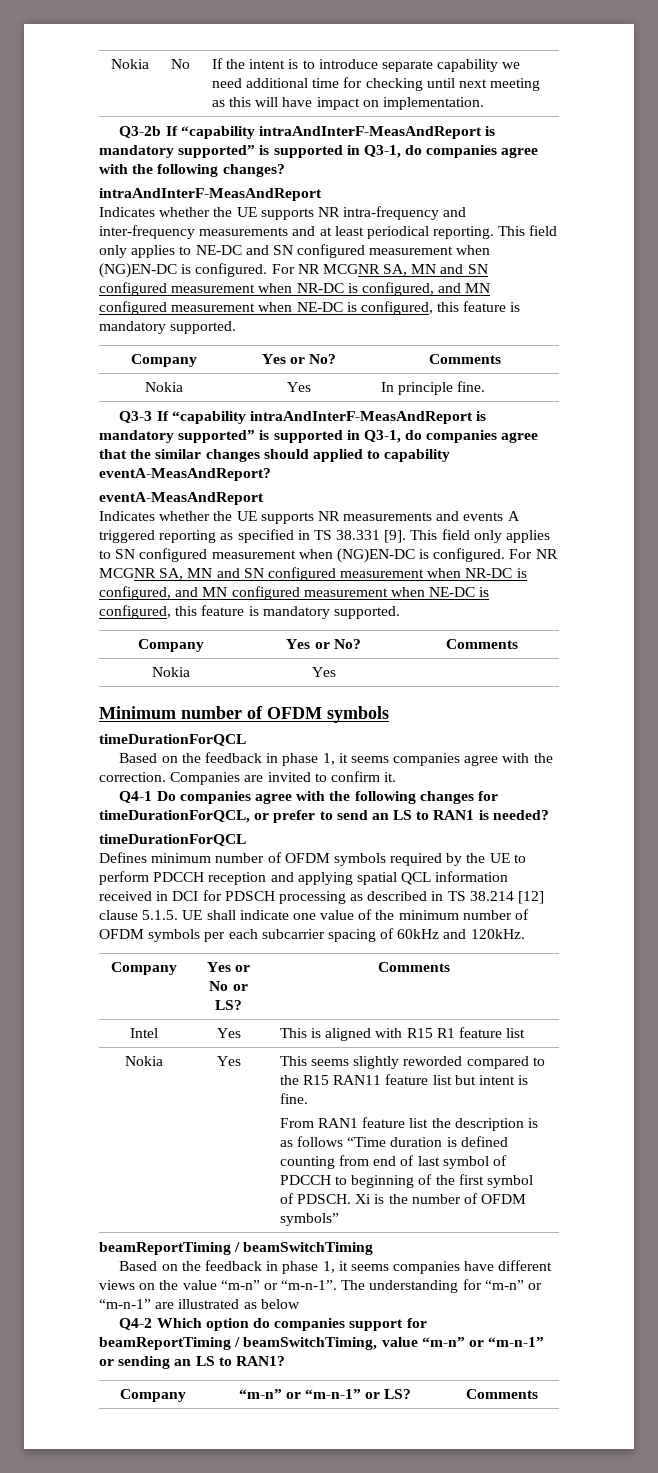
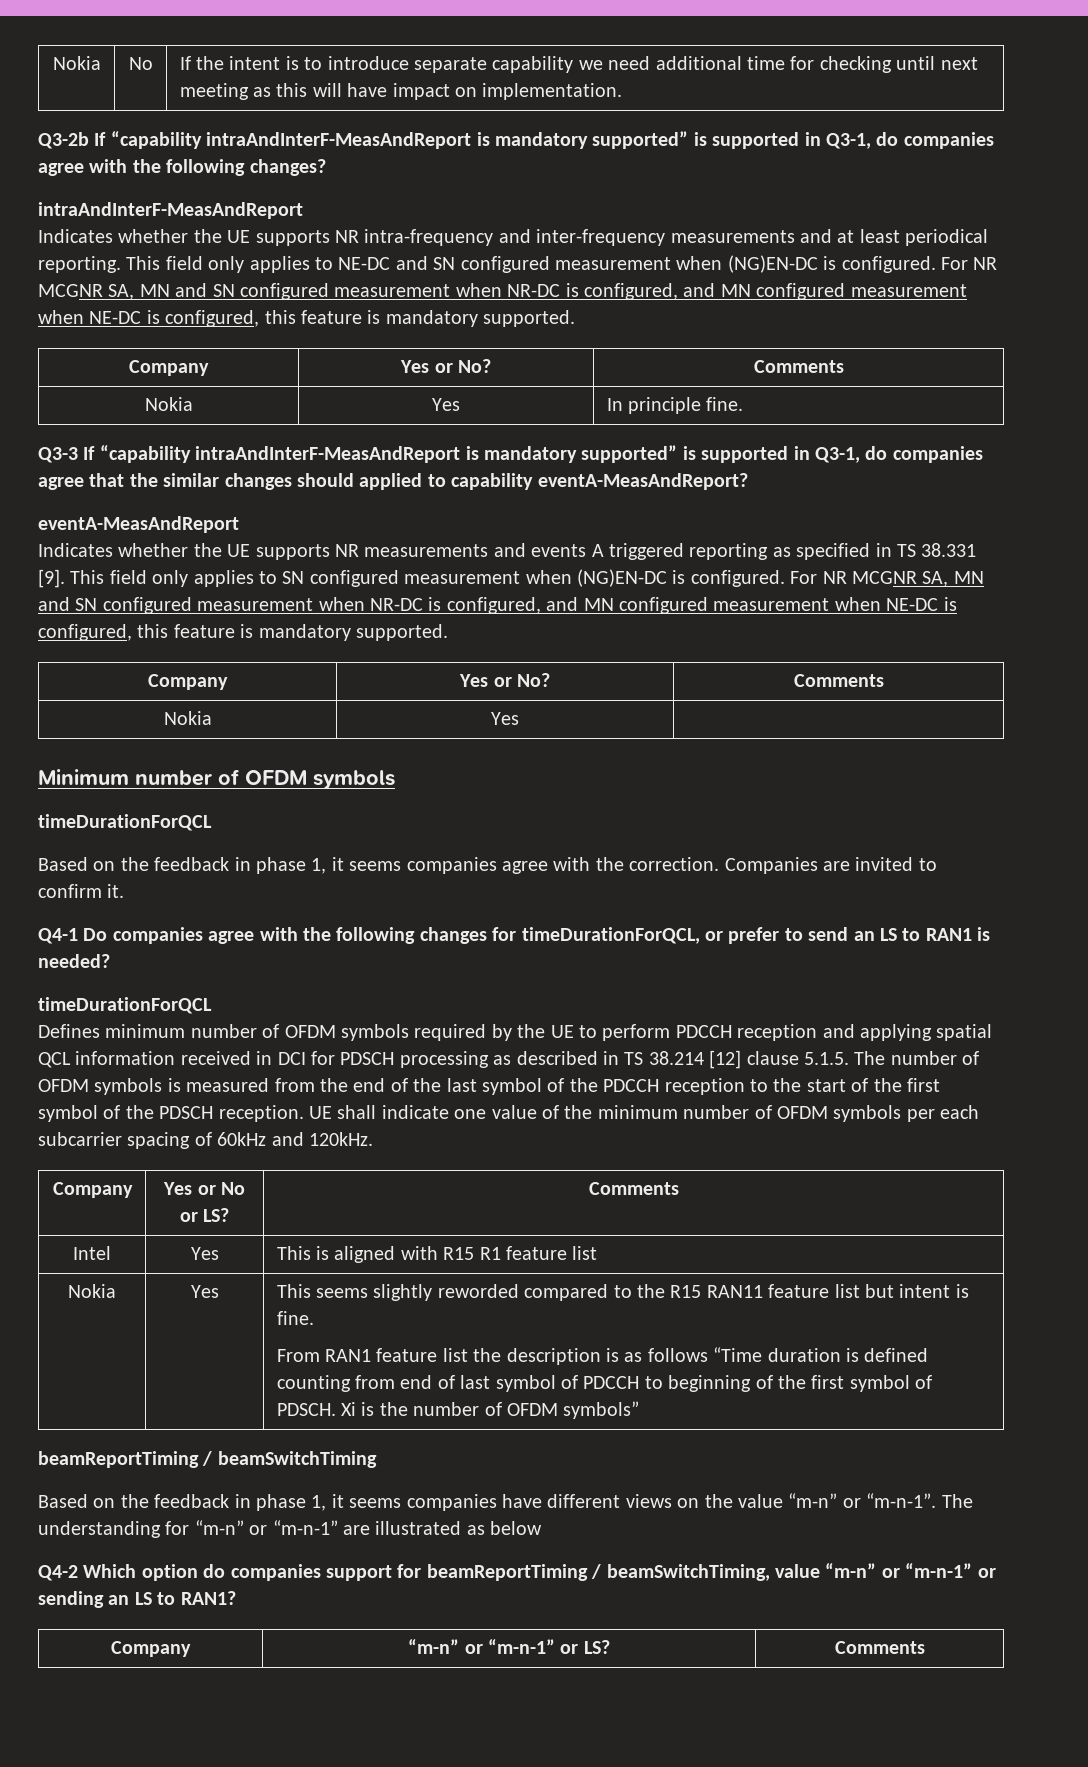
(179, 915) none -> [854,1051,980,1065] [38,1078,940,1095] [38,1105,304,1122] The number of OFDM symbols is measured from the end of the last symbol of the PDCCH reception to the start of the first symbol of the PDSCH reception.

